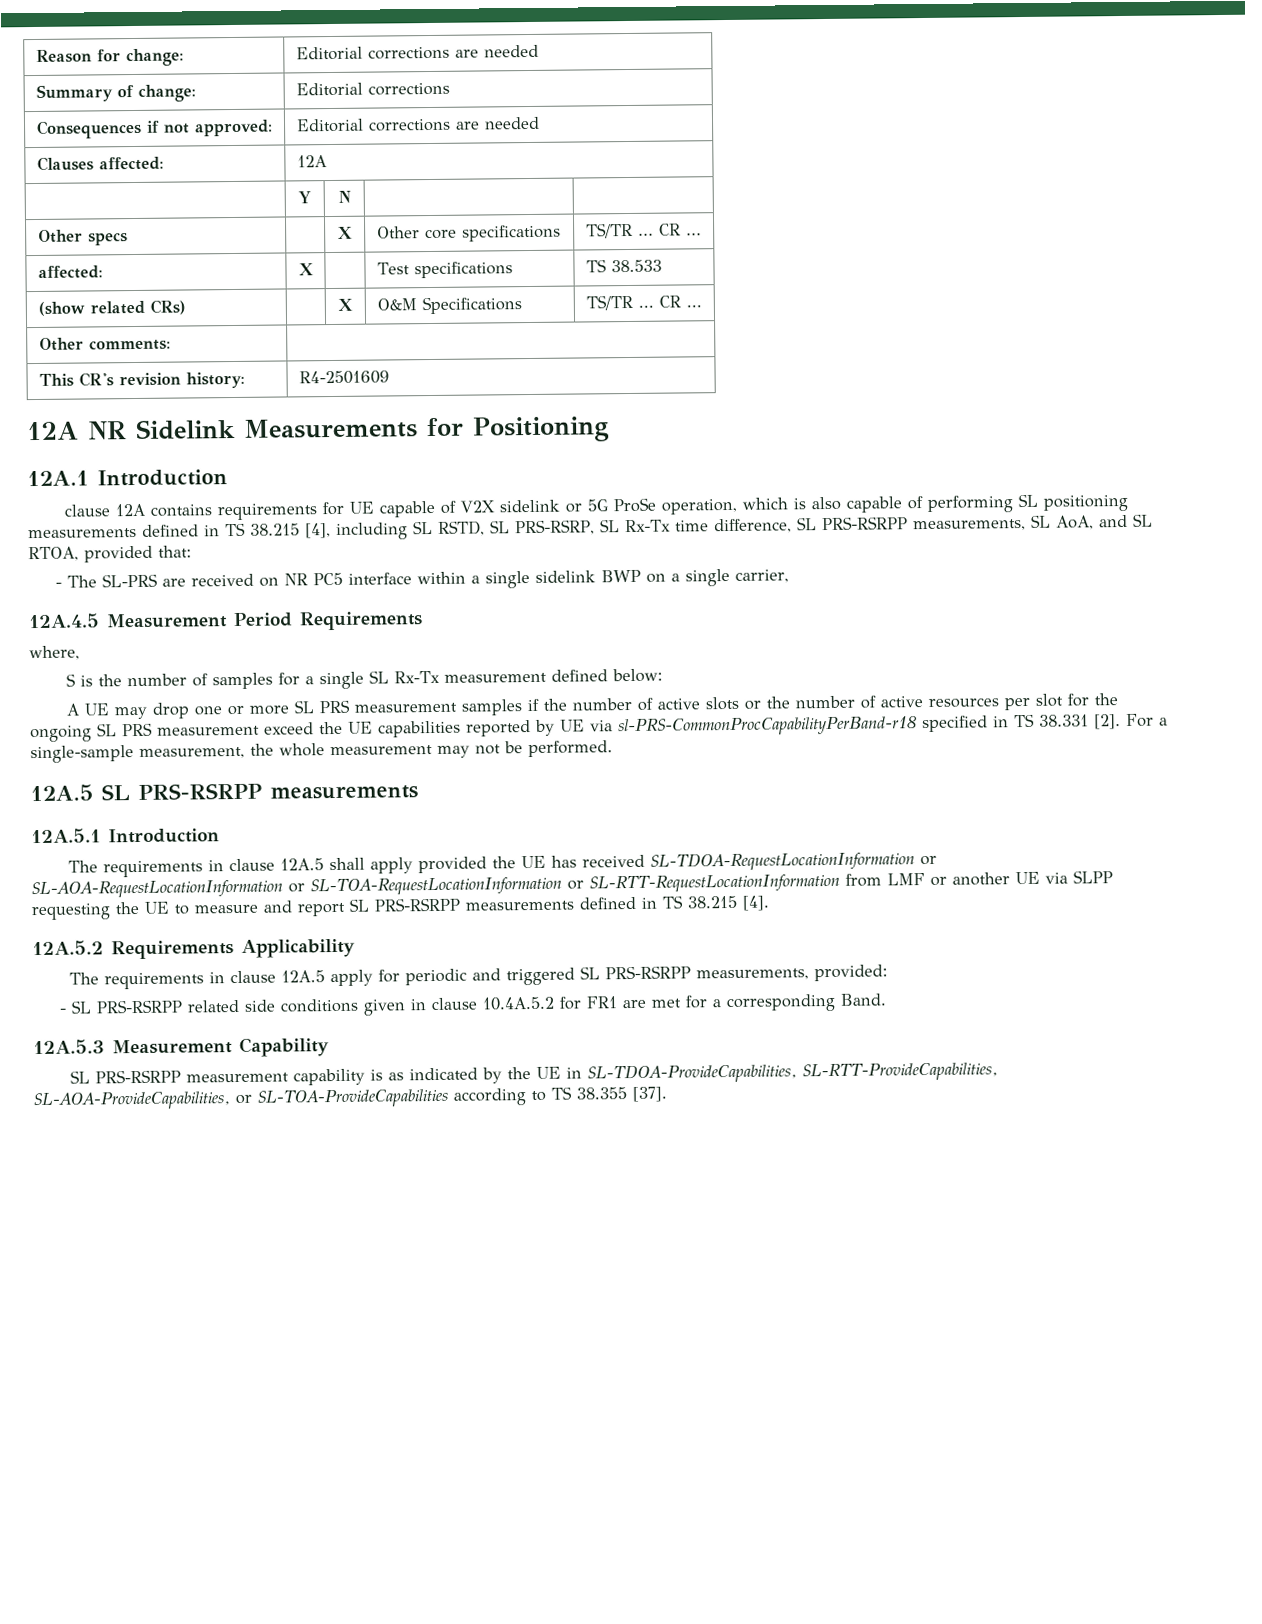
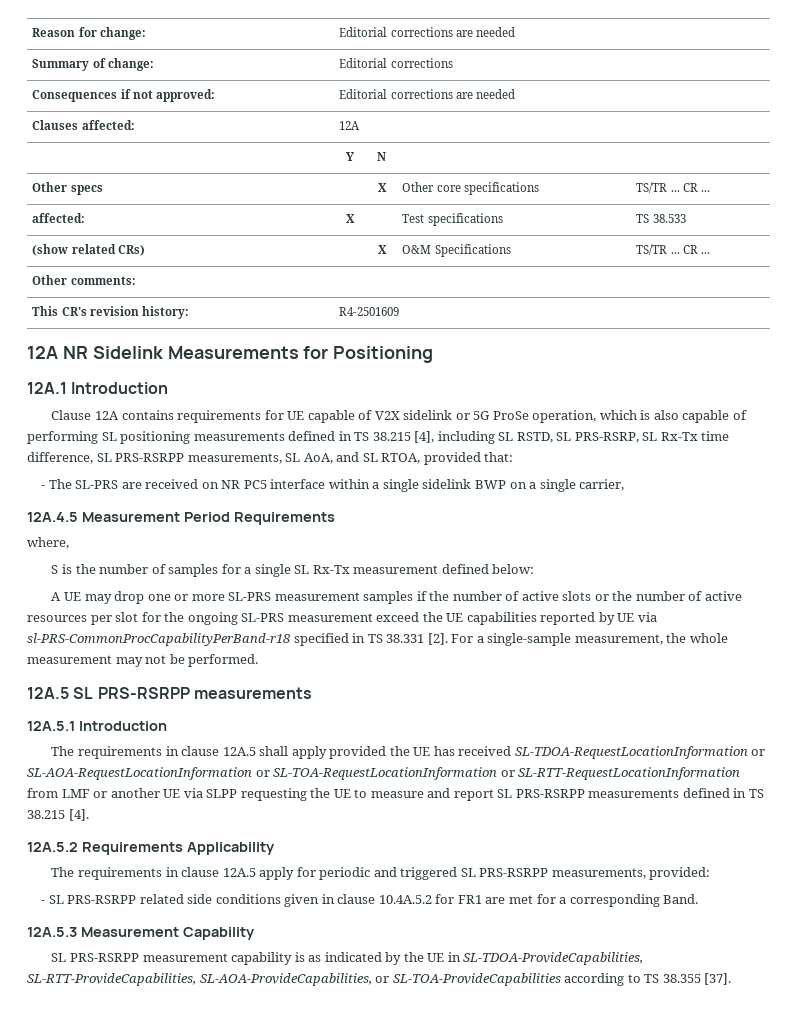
[64,504,111,517] clause -> [51,410,92,420] Clause
[294,699,351,714] SL PRS -> [228,592,272,601] SL-PRS
[97,722,153,737] SL PRS -> [241,613,285,622] SL-PRS

